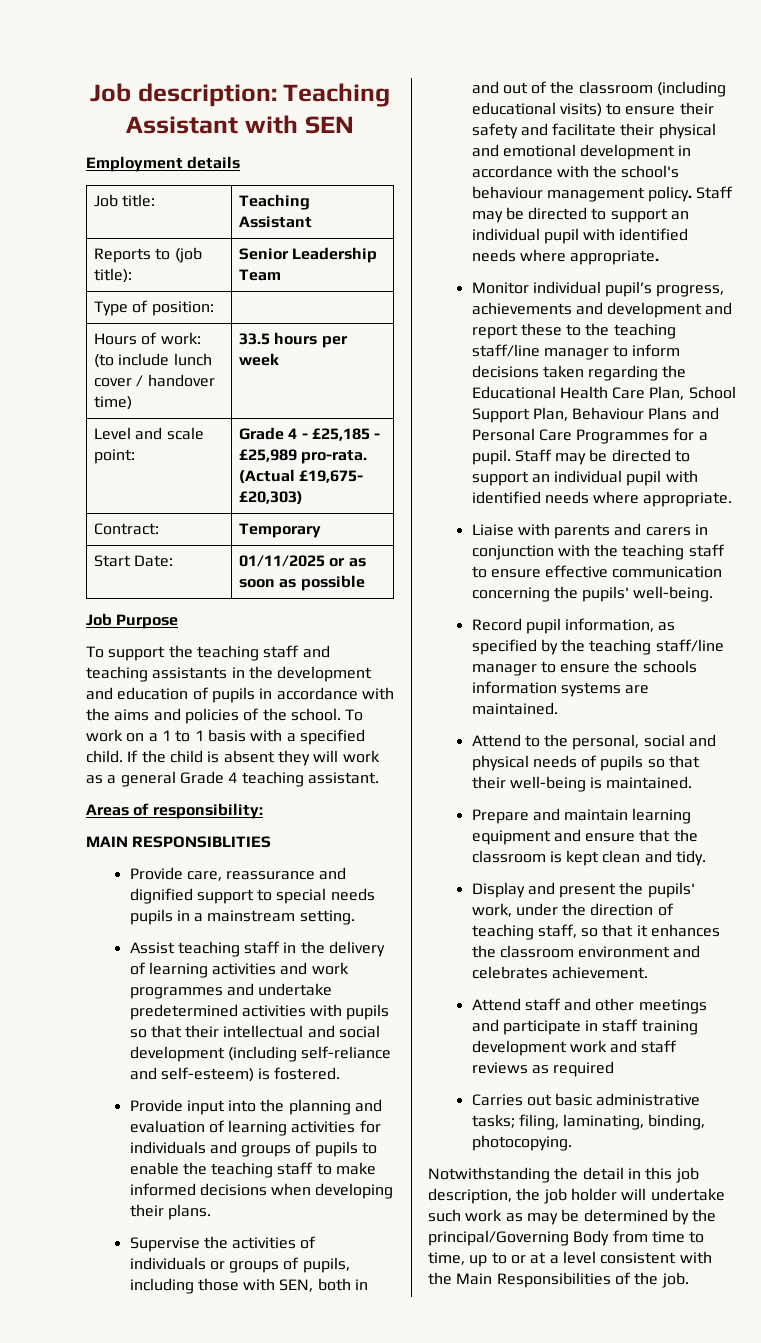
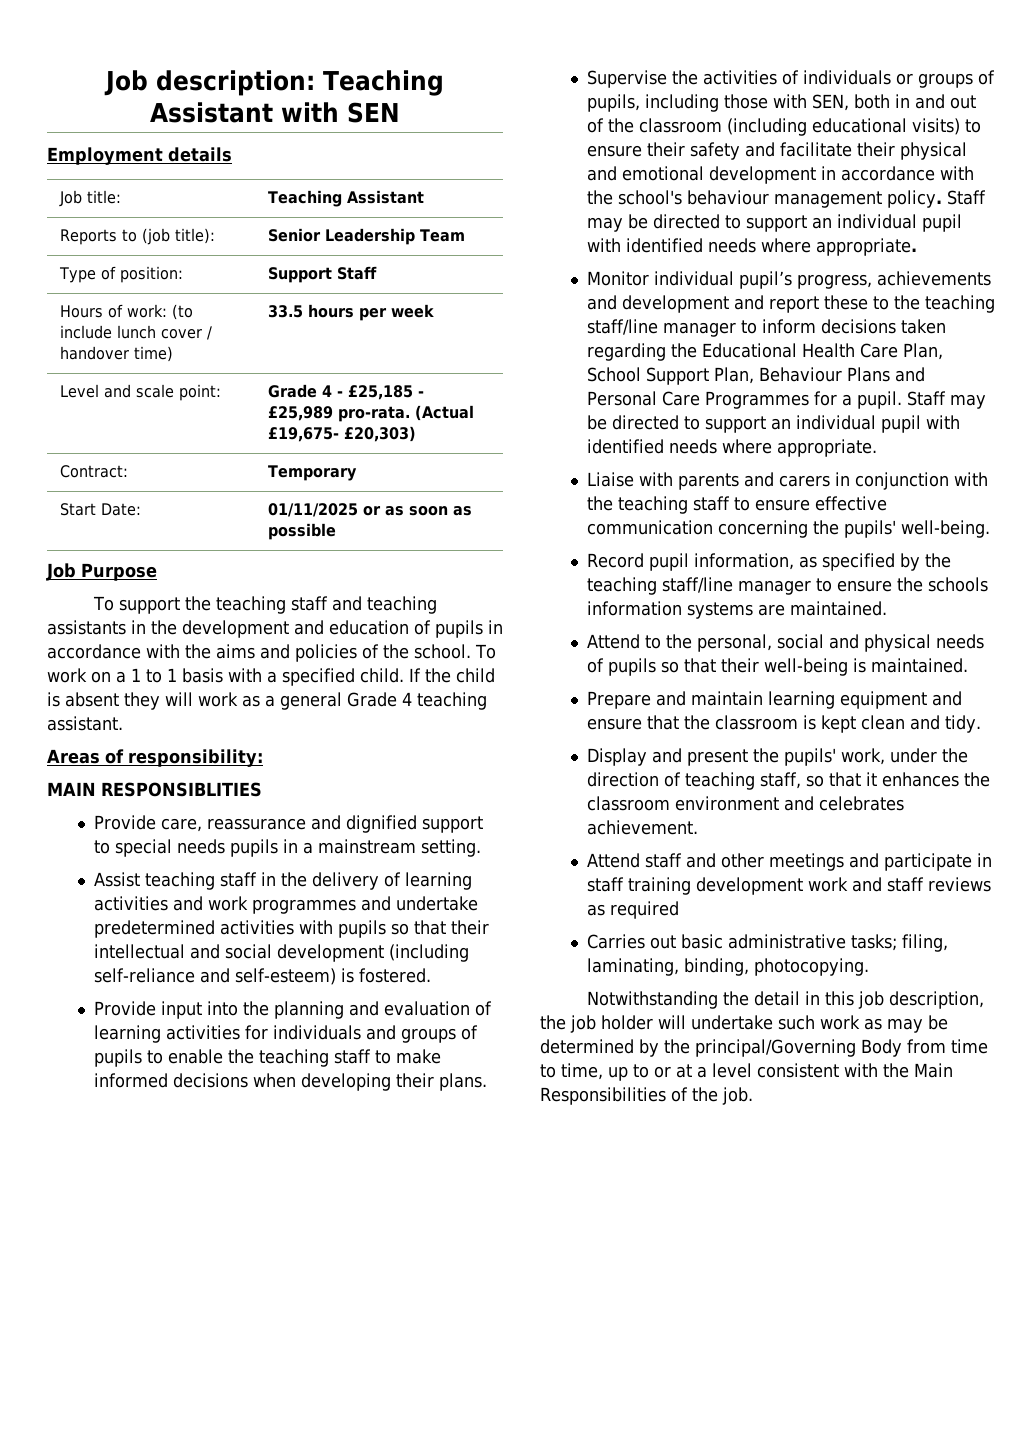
(214, 308) none -> [268,266,378,283] Support Staff

